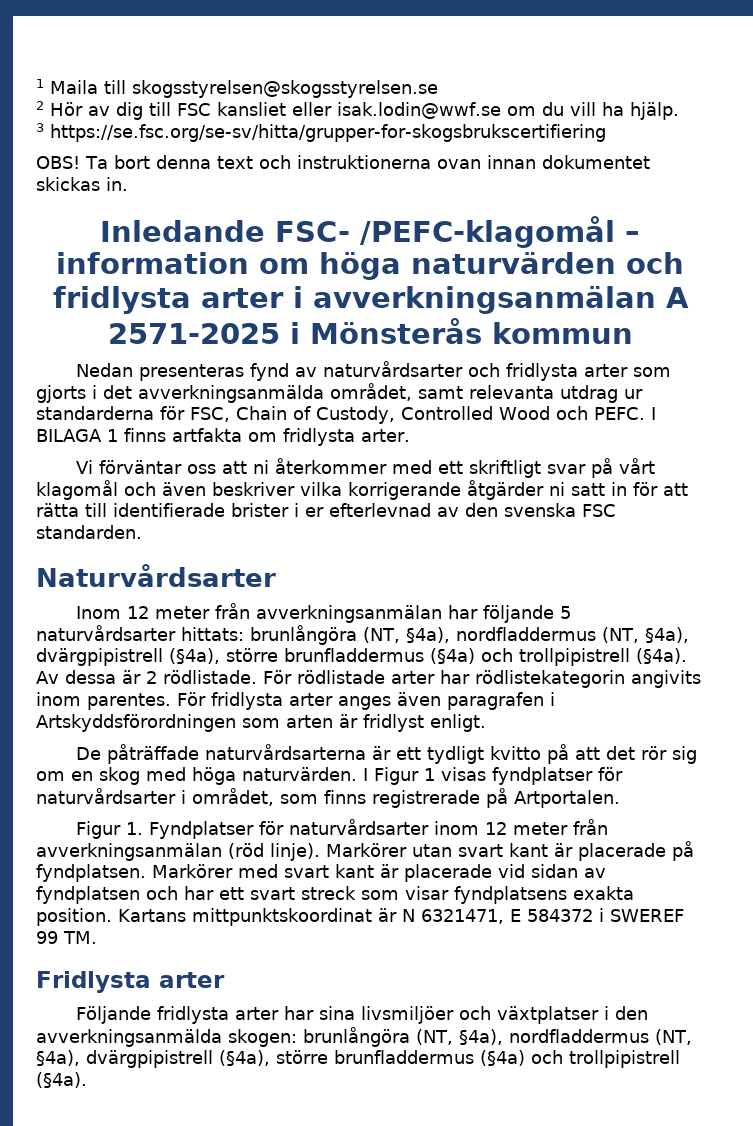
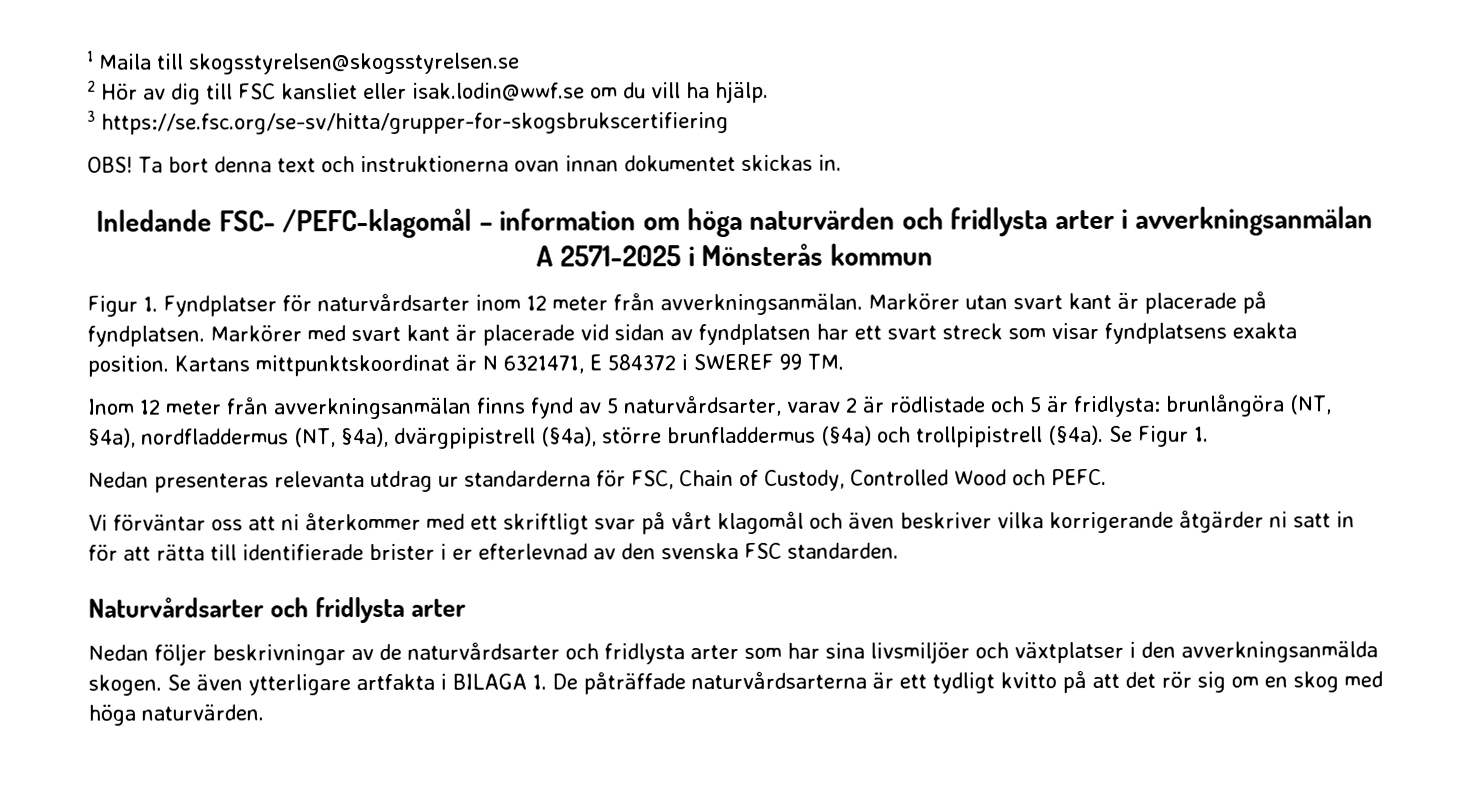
[76,361,672,381] [36,383,463,403] Nedan presenteras fynd av naturvårdsarter och fridlysta arter som gjorts i det avverkningsanmälda området, samt -> [87,291,1267,317] [87,322,1297,347] [87,353,844,377] [87,394,1332,420] [88,424,1209,449] [88,471,269,493] Figur 1. Fyndplatser för naturvårdsarter inom 12 meter från avverkningsanmälan. Markörer utan svart kant är placerade på fyndplatsen. Markörer med svart kant är placerade vid sidan av fyndplatsen har ett svart streck som visar fyndplatsens exakta position. Kartans mittpunktskoordinat är N 6321471, E 584372 i SWEREF 99 TM. // Inom 12 meter från avverkningsanmälan finns fynd av 5 naturvårdsarter, varav 2 är rödlistade och 5 är fridlysta: brunlångöra (NT, §4a), nordfladdermus (NT, §4a), dvärgpipistrell (§4a), större brunfladdermus (§4a) och trollpipistrell (§4a). Se Figur 1. // Nedan presenteras
[650,407,656,420] [36,428,410,446] I BILAGA 1 finns artfakta om fridlysta arter. -> (1107, 477) none
[76,603,572,623] [36,625,689,645] [36,648,687,666] [36,670,701,688] [36,692,555,710] [36,714,486,732] // Inom 12 meter från avverkningsanmälan har följande 5 naturvårdsarter hittats: brunlångöra (NT, §4a), nordfladdermus (NT, §4a), dvärgpipistrell (§4a), större brunfladdermus (§4a) och trollpipistrell (§4a). Av dessa är 2 rödlistade. För rödlistade arter har rödlistekategorin angivits inom parentes. För fridlysta arter anges även paragrafen i Artskyddsförordningen som arten är fridlyst enligt. // -> [270,596,467,624] [88,641,1378,666] [88,673,547,696] och fridlysta arter // Nedan följer beskrivningar av de naturvårdsarter och fridlysta arter som har sina livsmiljöer och växtplatser i den avverkningsanmälda skogen. Se även ytterligare artfakta i BILAGA 1.
[363,767,623,785] [36,788,620,808] [76,819,609,839] [36,841,694,861] [36,864,606,882] [36,886,634,904] [36,908,684,926] [36,931,97,944] [36,971,225,993] [76,1006,649,1024] [36,1027,692,1047] [36,1050,680,1068] [36,1072,87,1088] I Figur 1 visas fyndplatser för naturvårdsarter i området, som finns registrerade på Artportalen. // Figur 1. Fyndplatser för naturvårdsarter inom 12 meter från avverkningsanmälan (röd linje). Markörer utan svart kant är placerade på fyndplatsen. Markörer med svart kant är placerade vid sidan av fyndplatsen och har ett svart streck som visar fyndplatsens exakta position. Kartans mittpunktskoordinat är N 6321471, E 584372 i SWEREF 99 TM. // Fridlysta arter // Följande fridlysta arter har sina livsmiljöer och växtplatser i den avverkningsanmälda skogen: brunlångöra (NT, §4a), nordfladdermus (NT, §4a), dvärgpipistrell (§4a), större brunfladdermus (§4a) och trollpipistrell (§4a). -> (264, 712) none

